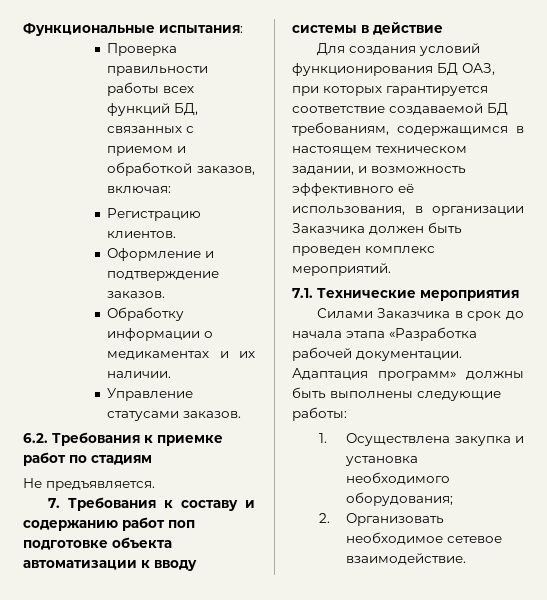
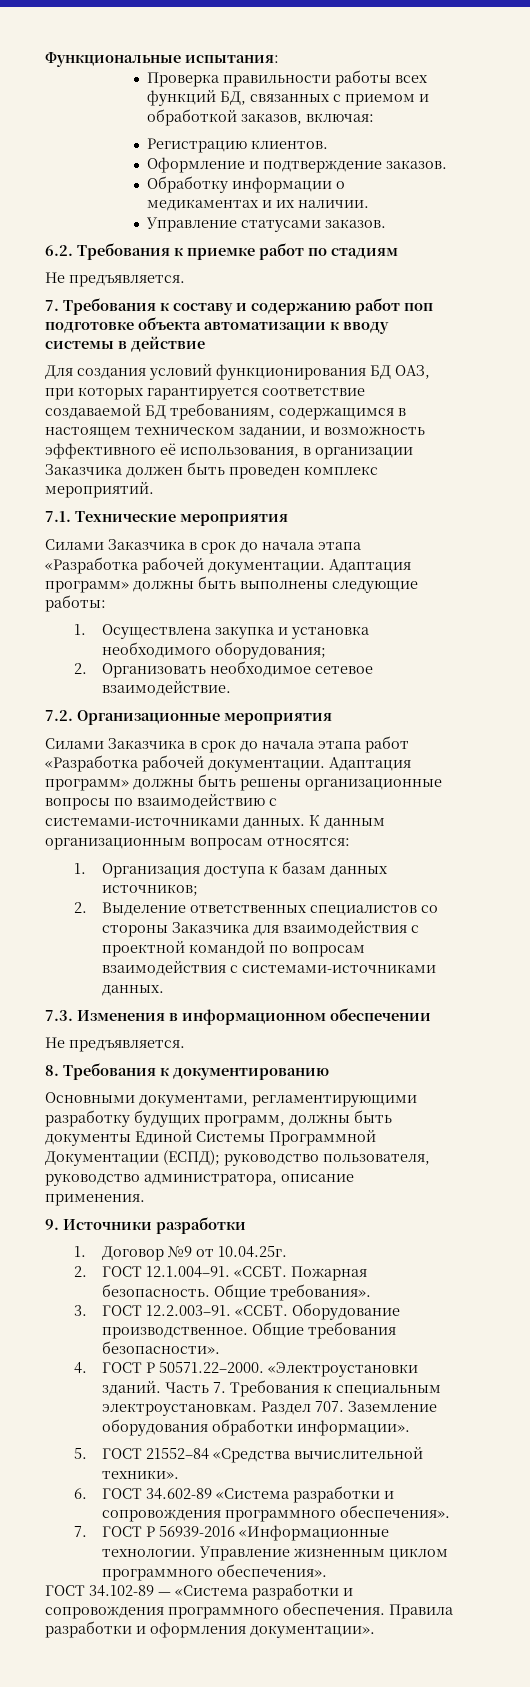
(466, 559) none -> [45,710,332,725] [45,736,409,753] [45,755,411,772] [45,774,442,791] [45,794,277,810] [45,815,385,829] [45,838,350,850] [73,861,389,878] [102,884,199,896] [73,902,439,916] [102,921,420,937] [102,941,366,957] [102,961,437,976] [102,985,165,996] [45,1008,431,1025] [45,1037,185,1052] [45,1063,329,1080] [45,1092,417,1107] [45,1110,392,1127] [45,1130,376,1146] [45,1150,430,1166] [45,1173,354,1186] [45,1194,145,1206] [45,1217,246,1234] [73,1246,288,1261] [73,1266,368,1281] [102,1284,372,1301] [73,1303,401,1320] [102,1322,397,1339] [102,1341,221,1354] [73,1362,419,1377] [102,1380,442,1397] [102,1401,438,1416] [102,1419,411,1436] [73,1447,424,1463] [102,1470,180,1479] [73,1486,395,1503] [102,1505,451,1522] [73,1525,390,1541] [102,1546,449,1561] [102,1564,328,1581] [45,1583,353,1600] [45,1602,453,1619] [45,1621,375,1638] // 7.2. Организационные мероприятия // Силами Заказчика в срок до начала этапа работ «Разработка рабочей документации. Адаптация программ» должны быть решены организационные вопросы по взаимодействию с системами-источниками данных. К данным организационным вопросам относятся: // 1. Организация доступа к базам данных источников; // 2. Выделение ответственных специалистов со стороны Заказчика для взаимодействия с проектной командой по вопросам взаимодействия с системами-источниками данных. // 7.3. Изменения в информационном обеспечении // Не предъявляется. // 8. Требования к документированию // Основными документами, регламентирующими разработку будущих программ, должны быть документы Единой Системы Программной Документации (ЕСПД); руководство пользователя, руководство администратора, описание применения. // 9. Источники разработки // 1. Договор №9 от 10.04.25г. // 2. ГОСТ 12.1.004–91. «ССБТ. Пожарная безопасность. Общие требования». // 3. ГОСТ 12.2.003–91. «ССБТ. Оборудование производственное. Общие требования безопасности». // 4. ГОСТ Р 50571.22–2000. «Электроустановки зданий. Часть 7. Требования к специальным электроустановкам. Раздел 707. Заземление оборудования обработки информации». // 5. ГОСТ 21552–84 «Средства вычислительной техники». // 6. ГОСТ 34.602-89 «Система разработки и сопровождения программного обеспечения». // 7. ГОСТ Р 56939-2016 «Информационные технологии. Управление жизненным циклом программного обеспечения». // ГОСТ 34.102-89 — «Система разработки и сопровождения программного обеспечения. Правила разработки и оформления документации».

